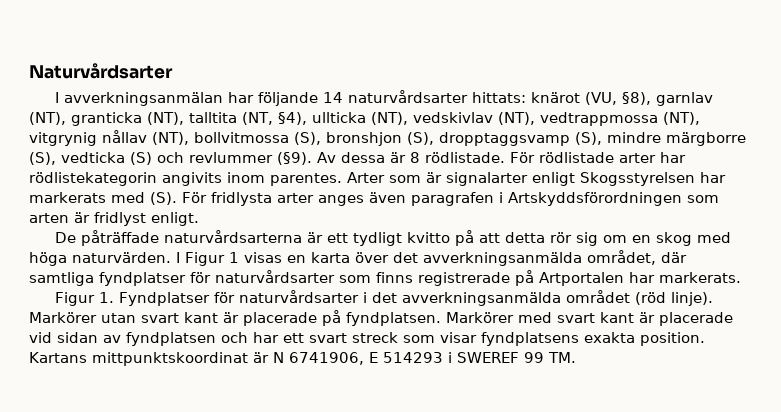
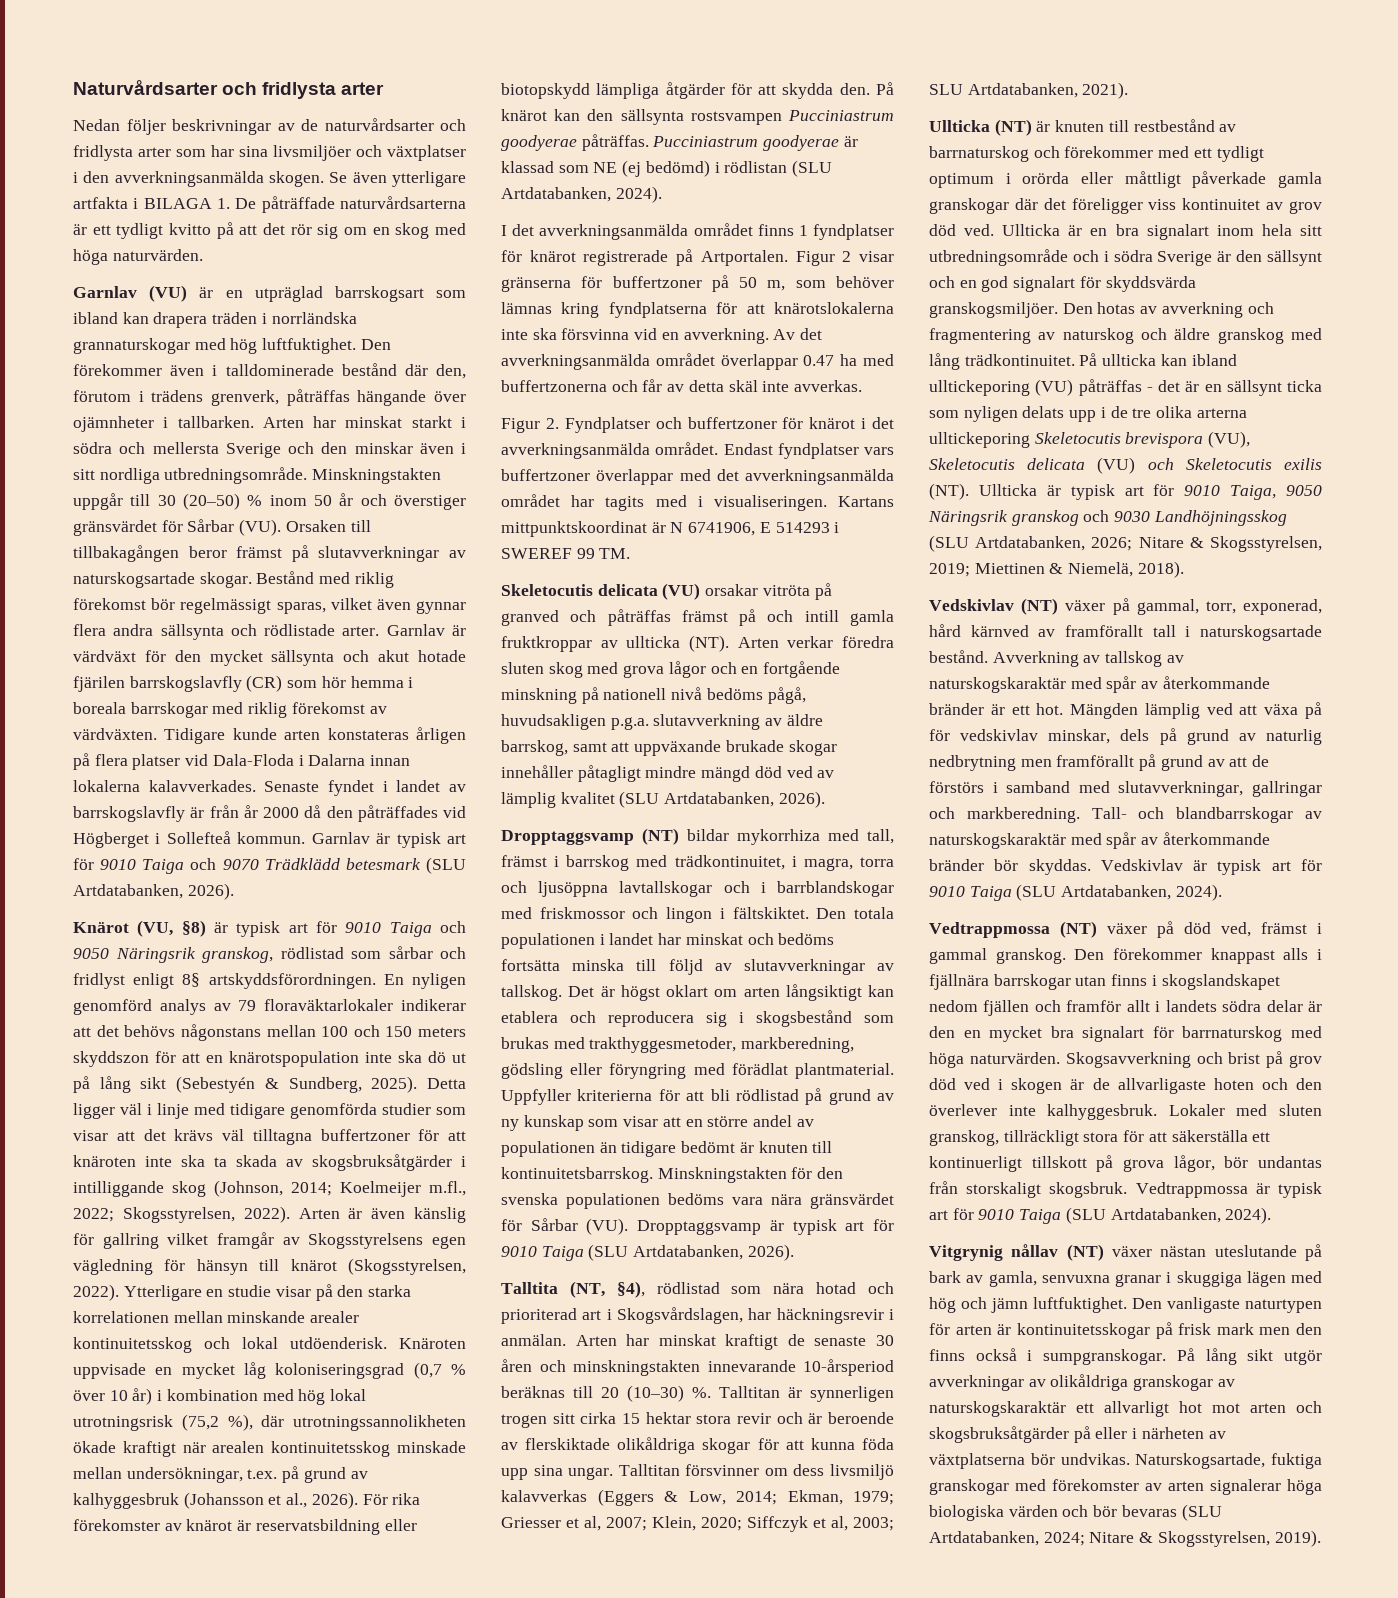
[54,90,713,106] [29,112,700,126] [29,130,746,146] [29,152,686,165] [29,172,726,186] [29,192,719,206] [29,212,199,226] // I avverkningsanmälan har följande 14 naturvårdsarter hittats: knärot (VU, §8), garnlav (NT), granticka (NT), talltita (NT, §4), ullticka (NT), vedskivlav (NT), vedtrappmossa (NT), vitgrynig nållav (NT), bollvitmossa (S), bronshjon (S), dropptaggsvamp (S), mindre märgborre (S), vedticka (S) och revlummer (§9). Av dessa är 8 rödlistade. För rödlistade arter har rödlistekategorin angivits inom parentes. Arter som är signalarter enligt Skogsstyrelsen har markerats med (S). För fridlysta arter anges även paragrafen i Artskyddsförordningen som arten är fridlyst enligt. // -> [222,82,385,99] [73,118,466,135] [73,145,466,161] [73,171,466,187] [73,197,231,209] och fridlysta arter // Nedan följer beskrivningar av de naturvårdsarter och fridlysta arter som har sina livsmiljöer och växtplatser i den avverkningsanmälda skogen. Se även ytterligare artfakta i BILAGA 1.
[504,232,545,243] detta -> [263,223,285,235] det
[176,250,687,266] [29,270,741,286] [54,290,713,306] [29,310,733,326] [29,332,705,346] I Figur 1 visas en karta över det avverkningsanmälda området, där samtliga fyndplatser för naturvårdsarter som finns registrerade på Artportalen har markerats. // Figur 1. Fyndplatser för naturvårdsarter i det avverkningsanmälda området (röd linje). Markörer utan svart kant är placerade på fyndplatsen. Markörer med svart kant är placerade vid sidan av fyndplatsen och har ett svart streck som visar fyndplatsens exakta position. -> [73,285,466,302] [73,312,357,328] [73,338,391,354] [73,363,467,379] [73,389,467,406] [73,416,466,432] [73,442,466,458] [73,467,442,484] [73,493,466,510] [73,519,371,536] [73,545,466,562] [73,571,394,588] [73,598,466,614] [73,624,466,640] [73,650,466,666] [73,675,414,692] [73,702,387,718] [73,727,466,744] [73,753,411,770] [73,780,467,796] [73,805,466,822] [73,831,467,848] [73,857,467,874] [73,883,234,900] [73,920,466,937] [73,946,466,963] [73,973,466,989] [73,999,467,1015] [73,1024,466,1041] [73,1051,466,1067] [73,1076,466,1093] [73,1103,466,1119] [73,1129,466,1145] [73,1154,466,1171] [73,1180,466,1197] [73,1206,466,1223] [73,1232,466,1249] [73,1258,466,1275] [73,1284,412,1301] [73,1311,360,1323] [73,1337,466,1353] [73,1362,466,1379] [73,1388,367,1405] [73,1414,466,1431] [73,1441,467,1457] [73,1466,368,1483] [73,1492,421,1509] [73,1519,417,1535] [501,82,894,99] [501,109,894,125] [501,134,858,151] [501,160,833,177] [501,186,662,203] [501,223,894,240] [501,249,894,266] [501,275,894,292] [501,302,894,318] [501,328,823,344] [501,353,894,370] [501,379,863,392] [501,417,894,433] [501,442,894,459] [501,469,894,485] [501,494,827,511] // Garnlav (VU) är en utpräglad barrskogsart som ibland kan drapera träden i norrländska grannaturskogar med hög luftfuktighet. Den förekommer även i talldominerade bestånd där den, förutom i trädens grenverk, påträffas hängande över ojämnheter i tallbarken. Arten har minskat starkt i södra och mellersta Sverige och den minskar även i sitt nordliga utbredningsområde. Minskningstakten uppgår till 30 (20–50) % inom 50 år och överstiger gränsvärdet för Sårbar (VU). Orsaken till tillbakagången beror främst på slutavverkningar av naturskogsartade skogar. Bestånd med riklig förekomst bör regelmässigt sparas, vilket även gynnar flera andra sällsynta och rödlistade arter. Garnlav är värdväxt för den mycket sällsynta och akut hotade fjärilen barrskogslavfly (CR) som hör hemma i boreala barrskogar med riklig förekomst av värdväxten. Tidigare kunde arten konstateras årligen på flera platser vid Dala-Floda i Dalarna innan lokalerna kalavverkades. Senaste fyndet i landet av barrskogslavfly är från år 2000 då den påträffades vid Högberget i Sollefteå kommun. Garnlav är typisk art för 9010 Taiga och 9070 Trädklädd betesmark (SLU Artdatabanken, 2026). // Knärot (VU, §8) är typisk art för 9010 Taiga och 9050 Näringsrik granskog, rödlistad som sårbar och fridlyst enligt 8§ artskyddsförordningen. En nyligen genomförd analys av 79 floraväktarlokaler indikerar att det behövs någonstans mellan 100 och 150 meters skyddszon för att en knärotspopulation inte ska dö ut på lång sikt (Sebestyén & Sundberg, 2025). Detta ligger väl i linje med tidigare genomförda studier som visar att det krävs väl tilltagna buffertzoner för att knäroten inte ska ta skada av skogsbruksåtgärder i intilliggande skog (Johnson, 2014; Koelmeijer m.fl., 2022; Skogsstyrelsen, 2022). Arten är även känslig för gallring vilket framgår av Skogsstyrelsens egen vägledning för hänsyn till knärot (Skogsstyrelsen, 2022). Ytterligare en studie visar på den starka korrelationen mellan minskande arealer kontinuitetsskog och lokal utdöenderisk. Knäroten uppvisade en mycket låg koloniseringsgrad (0,7 % över 10 år) i kombination med hög lokal utrotningsrisk (75,2 %), där utrotningssannolikheten ökade kraftigt när arealen kontinuitetsskog minskade mellan undersökningar, t.ex. på grund av kalhyggesbruk (Johansson et al., 2026). För rika förekomster av knärot är reservatsbildning eller biotopskydd lämpliga åtgärder för att skydda den. På knärot kan den sällsynta rostsvampen Pucciniastrum goodyerae påträffas. Pucciniastrum goodyerae är klassad som NE (ej bedömd) i rödlistan (SLU Artdatabanken, 2024). // I det avverkningsanmälda området finns 1 fyndplatser för knärot registrerade på Artportalen. Figur 2 visar gränserna för buffertzoner på 50 m, som behöver lämnas kring fyndplatserna för att knärotslokalerna inte ska försvinna vid en avverkning. Av det avverkningsanmälda området överlappar 0.47 ha med buffertzonerna och får av detta skäl inte avverkas. // Figur 2. Fyndplatser och buffertzoner för knärot i det avverkningsanmälda området. Endast fyndplatser vars buffertzoner överlappar med det avverkningsanmälda området har tagits med i visualiseringen.
(576, 357) none -> [501,583,832,600] [501,609,894,626] [501,635,894,652] [501,661,841,678] [501,687,806,704] [501,714,823,730] [501,740,837,756] [501,765,835,782] [501,791,825,808] [501,828,894,845] [501,855,894,871] [501,881,894,897] [501,907,894,923] [501,933,835,949] [501,959,894,975] [501,984,894,1001] [501,1010,894,1027] [501,1037,855,1053] [501,1063,894,1079] [501,1088,894,1105] [501,1115,814,1131] [501,1141,833,1157] [501,1167,844,1183] [501,1193,894,1209] [501,1218,894,1235] [501,1244,794,1261] [501,1281,894,1298] [501,1307,894,1324] [501,1334,894,1350] [501,1359,894,1376] [501,1385,894,1402] [501,1412,894,1428] [501,1437,894,1454] [501,1464,894,1480] [501,1489,894,1506] [501,1516,894,1532] [929,82,1129,99] [929,119,1237,136] [929,146,1264,162] [929,171,1322,188] [929,198,1322,214] [929,224,1322,240] [929,249,1322,266] [929,276,1196,292] [929,302,1274,318] [929,328,1322,344] [929,353,1237,370] [929,379,1322,396] [929,406,1247,422] [929,431,1251,448] [929,457,1322,474] [929,483,1322,500] [928,510,1287,526] [929,535,1322,552] [929,561,1184,578] [929,598,1322,615] [929,624,1322,641] [929,650,1184,667] [929,676,1270,693] [929,702,1322,719] [929,728,1322,745] [929,754,1270,771] [929,781,1322,797] [929,807,1322,823] [929,832,1270,849] [929,859,1322,875] [929,884,1222,901] [929,921,1322,938] [929,948,1322,964] [929,974,1280,990] [929,1000,1322,1016] [929,1026,1322,1042] [929,1051,1322,1068] [929,1078,1322,1094] [929,1104,1322,1120] [929,1130,1271,1146] [929,1155,1322,1172] [929,1181,1322,1198] [929,1207,1272,1224] [929,1244,1322,1261] [929,1271,1322,1287] [929,1297,1322,1313] [929,1322,1322,1339] [929,1348,1322,1365] [929,1374,1235,1391] [929,1401,1322,1417] [929,1426,1226,1443] [929,1453,1322,1469] [929,1479,1322,1495] [929,1504,1222,1521] [929,1530,1321,1547] // Skeletocutis delicata (VU) orsakar vitröta på granved och påträffas främst på och intill gamla fruktkroppar av ullticka (NT). Arten verkar föredra sluten skog med grova lågor och en fortgående minskning på nationell nivå bedöms pågå, huvudsakligen p.g.a. slutavverkning av äldre barrskog, samt att uppväxande brukade skogar innehåller påtagligt mindre mängd död ved av lämplig kvalitet (SLU Artdatabanken, 2026). // Dropptaggsvamp (NT) bildar mykorrhiza med tall, främst i barrskog med trädkontinuitet, i magra, torra och ljusöppna lavtallskogar och i barrblandskogar med friskmossor och lingon i fältskiktet. Den totala populationen i landet har minskat och bedöms fortsätta minska till följd av slutavverkningar av tallskog. Det är högst oklart om arten långsiktigt kan etablera och reproducera sig i skogsbestånd som brukas med trakthyggesmetoder, markberedning, gödsling eller föryngring med förädlat plantmaterial. Uppfyller kriterierna för att bli rödlistad på grund av ny kunskap som visar att en större andel av populationen än tidigare bedömt är knuten till kontinuitetsbarrskog. Minskningstakten för den svenska populationen bedöms vara nära gränsvärdet för Sårbar (VU). Dropptaggsvamp är typisk art för 9010 Taiga (SLU Artdatabanken, 2026). // Talltita (NT, §4), rödlistad som nära hotad och prioriterad art i Skogsvårdslagen, har häckningsrevir i anmälan. Arten har minskat kraftigt de senaste 30 åren och minskningstakten innevarande 10-årsperiod beräknas till 20 (10–30) %. Talltitan är synnerligen trogen sitt cirka 15 hektar stora revir och är beroende av flerskiktade olikåldriga skogar för att kunna föda upp sina ungar. Talltitan försvinner om dess livsmiljö kalavverkas (Eggers & Low, 2014; Ekman, 1979; Griesser et al, 2007; Klein, 2020; Siffczyk et al, 2003; SLU Artdatabanken, 2021). // Ullticka (NT) är knuten till restbestånd av barrnaturskog och förekommer med ett tydligt optimum i orörda eller måttligt påverkade gamla granskogar där det föreligger viss kontinuitet av grov död ved. Ullticka är en bra signalart inom hela sitt utbredningsområde och i södra Sverige är den sällsynt och en god signalart för skyddsvärda granskogsmiljöer. Den hotas av avverkning och fragmentering av naturskog och äldre granskog med lång trädkontinuitet. På ullticka kan ibland ulltickeporing (VU) påträffas - det är en sällsynt ticka som nyligen delats upp i de tre olika arterna ulltickeporing Skeletocutis brevispora (VU), Skeletocutis delicata (VU) och Skeletocutis exilis (NT). Ullticka är typisk art för 9010 Taiga, 9050 Näringsrik granskog och 9030 Landhöjningsskog (SLU Artdatabanken, 2026; Nitare & Skogsstyrelsen, 2019; Miettinen & Niemelä, 2018). // Vedskivlav (NT) växer på gammal, torr, exponerad, hård kärnved av framförallt tall i naturskogsartade bestånd. Avverkning av tallskog av naturskogskaraktär med spår av återkommande bränder är ett hot. Mängden lämplig ved att växa på för vedskivlav minskar, dels på grund av naturlig nedbrytning men framförallt på grund av att de förstörs i samband med slutavverkningar, gallringar och markberedning. Tall- och blandbarrskogar av naturskogskaraktär med spår av återkommande bränder bör skyddas. Vedskivlav är typisk art för 9010 Taiga (SLU Artdatabanken, 2024). // Vedtrappmossa (NT) växer på död ved, främst i gammal granskog. Den förekommer knappast alls i fjällnära barrskogar utan finns i skogslandskapet nedom fjällen och framför allt i landets södra delar är den en mycket bra signalart för barrnaturskog med höga naturvärden. Skogsavverkning och brist på grov död ved i skogen är de allvarligaste hoten och den överlever inte kalhyggesbruk. Lokaler med sluten granskog, tillräckligt stora för att säkerställa ett kontinuerligt tillskott på grova lågor, bör undantas från storskaligt skogsbruk. Vedtrappmossa är typisk art för 9010 Taiga (SLU Artdatabanken, 2024). // Vitgrynig nållav (NT) växer nästan uteslutande på bark av gamla, senvuxna granar i skuggiga lägen med hög och jämn luftfuktighet. Den vanligaste naturtypen för arten är kontinuitetsskogar på frisk mark men den finns också i sumpgranskogar. På lång sikt utgör avverkningar av olikåldriga granskogar av naturskogskaraktär ett allvarligt hot mot arten och skogsbruksåtgärder på eller i närheten av växtplatserna bör undvikas. Naturskogsartade, fuktiga granskogar med förekomster av arten signalerar höga biologiska värden och bör bevaras (SLU Artdatabanken, 2024; Nitare & Skogsstyrelsen, 2019).

